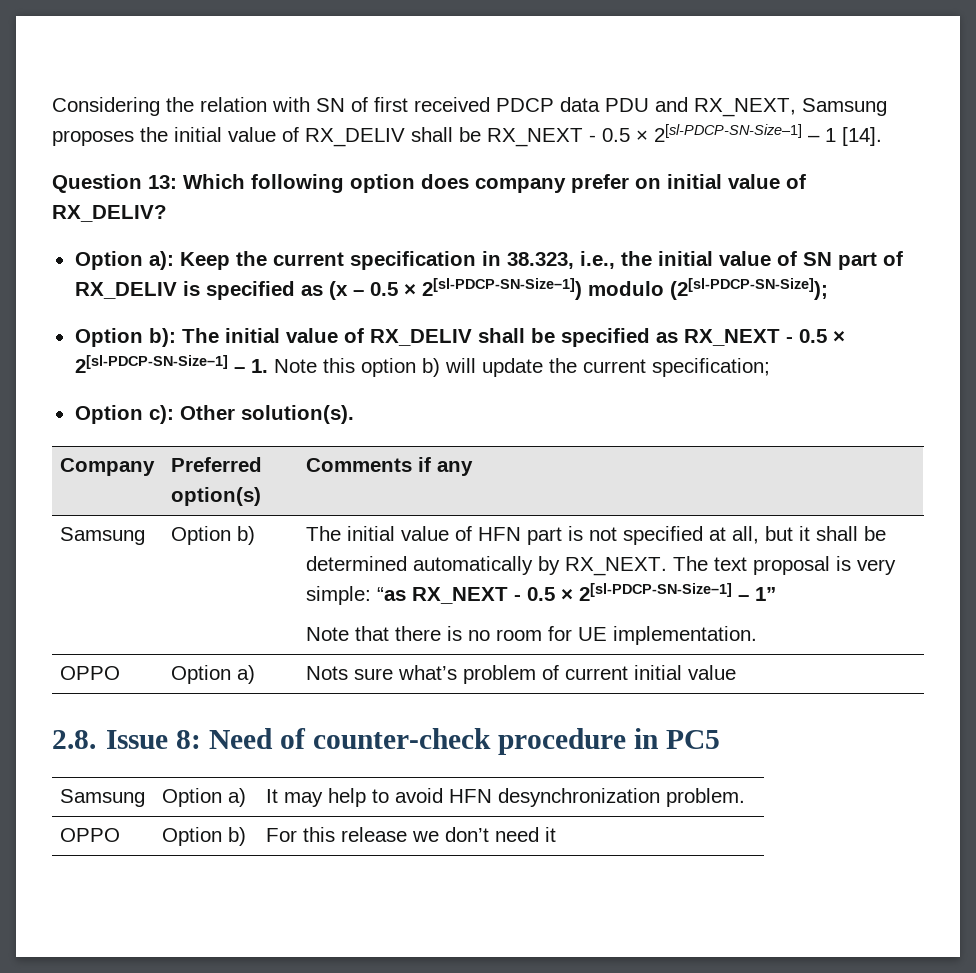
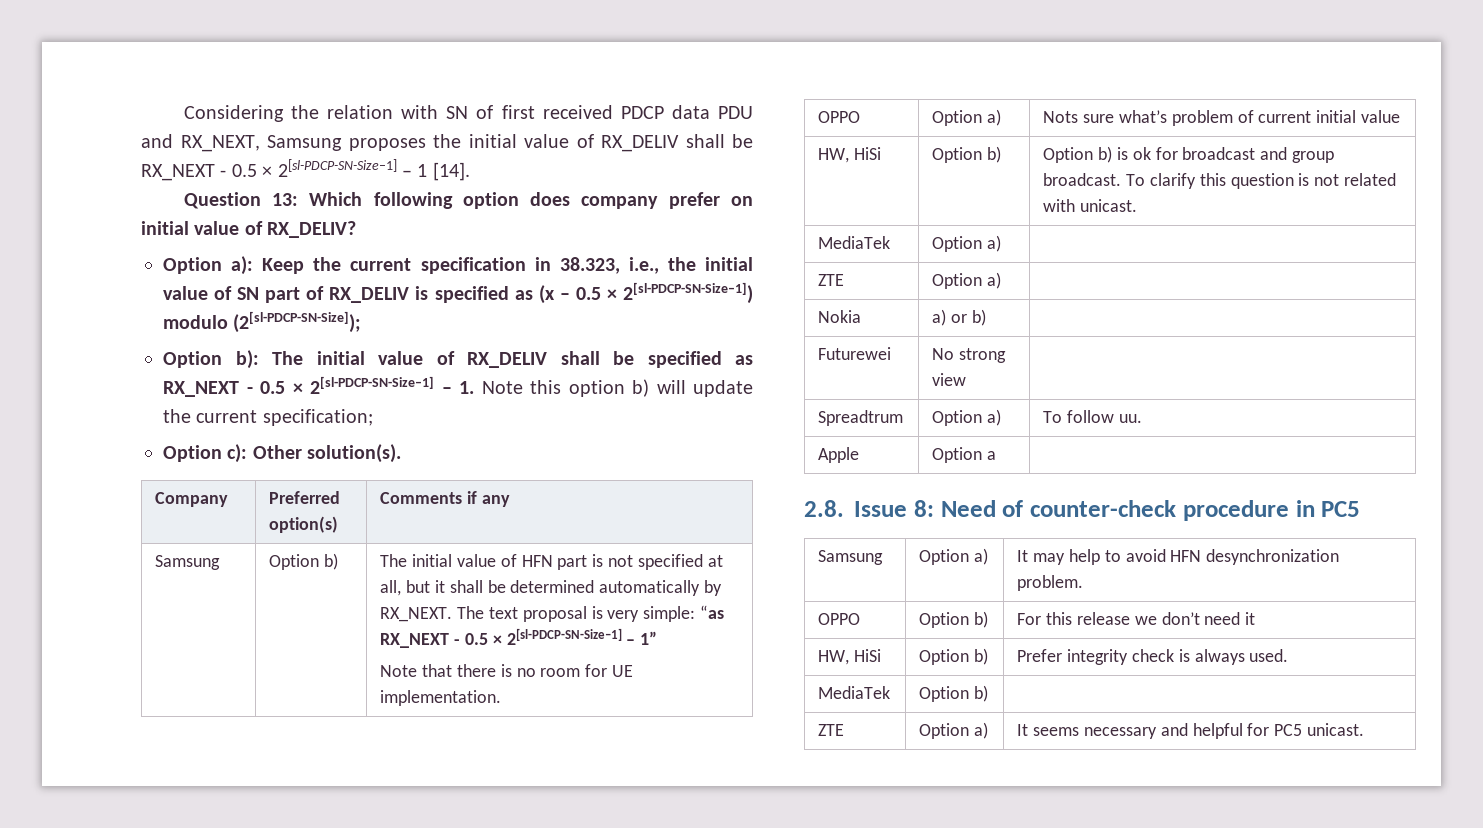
(737, 672) none -> [818,147,881,163] [932,146,1001,163] [1043,146,1335,163] [1043,173,1397,189] [1043,199,1137,212] [818,236,891,249] [932,235,1001,252] [818,274,845,286] [932,272,1001,289] [818,310,862,323] [932,309,986,326] [818,347,892,360] [932,348,1006,363] [932,373,967,386] [818,410,904,426] [932,409,1001,426] [1043,410,1142,423] [818,447,860,463] [932,447,996,463] // HW, HiSi | Option b) | Option b) is ok for broadcast and group broadcast. To clarify this question is not related with unicast. // MediaTek | Option a) | // ZTE | Option a) | // Nokia | a) or b) | // Futurewei | No strong view | // Spreadtrum | Option a) | To follow uu. // Apple | Option a |
(557, 834) none -> [818,649,881,665] [919,648,988,665] [1017,649,1289,665] [818,686,891,699] [919,685,988,702] [818,724,845,736] [919,722,988,739] [1017,723,1365,739] // HW, HiSi | Option b) | Prefer integrity check is always used. // MediaTek | Option b) | // ZTE | Option a) | It seems necessary and helpful for PC5 unicast.

